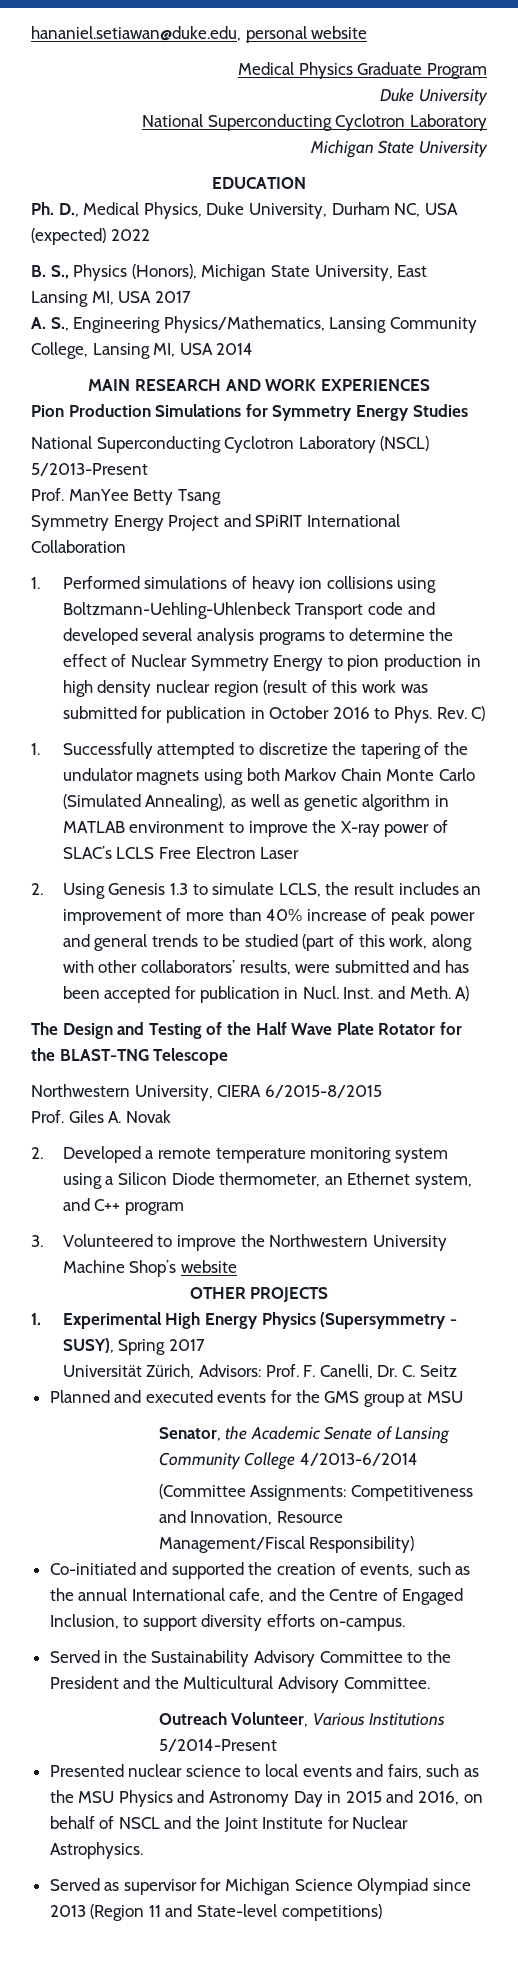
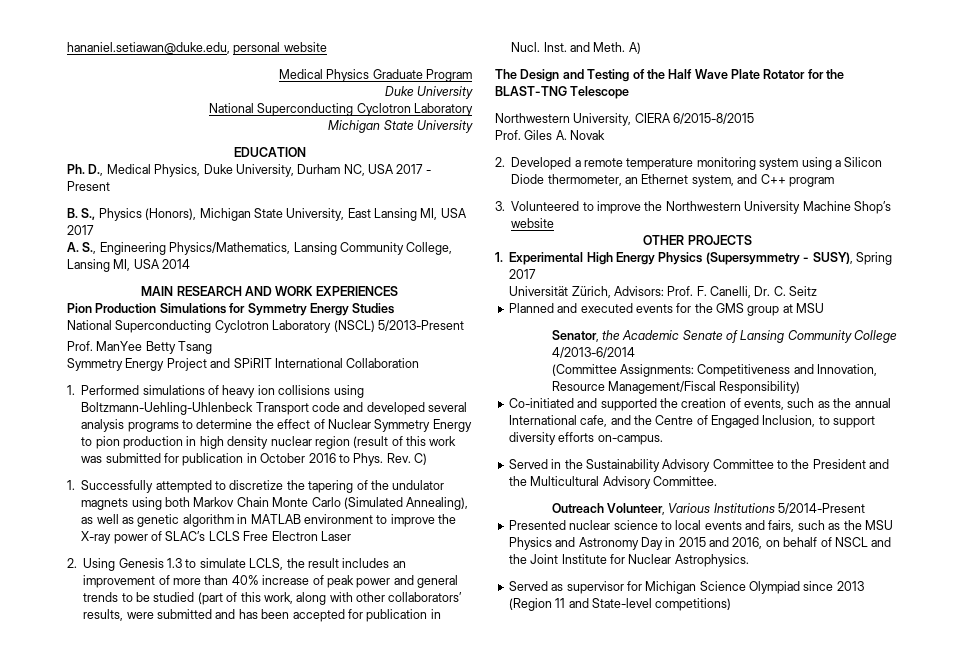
[31,228,150,245] (expected) 2022 -> [396,164,431,174] [67,181,110,191] 2017 - Present

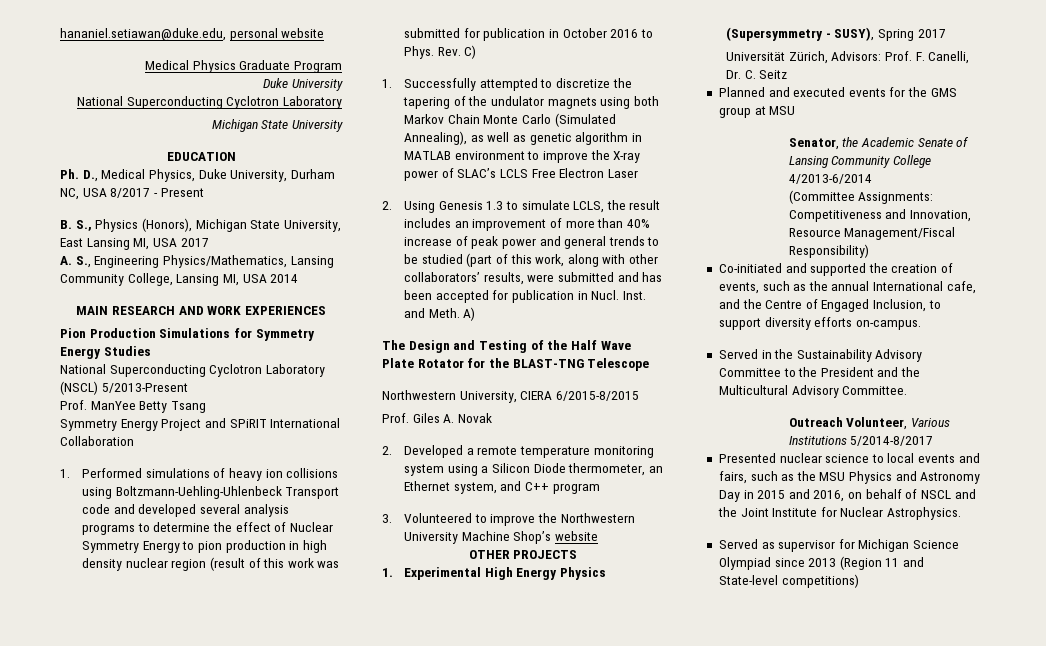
[396,164,424,174] 2017 -> [110,188,151,198] 8/2017
[778,503,866,514] 5/2014-Present -> [850,436,934,446] 5/2014-8/2017

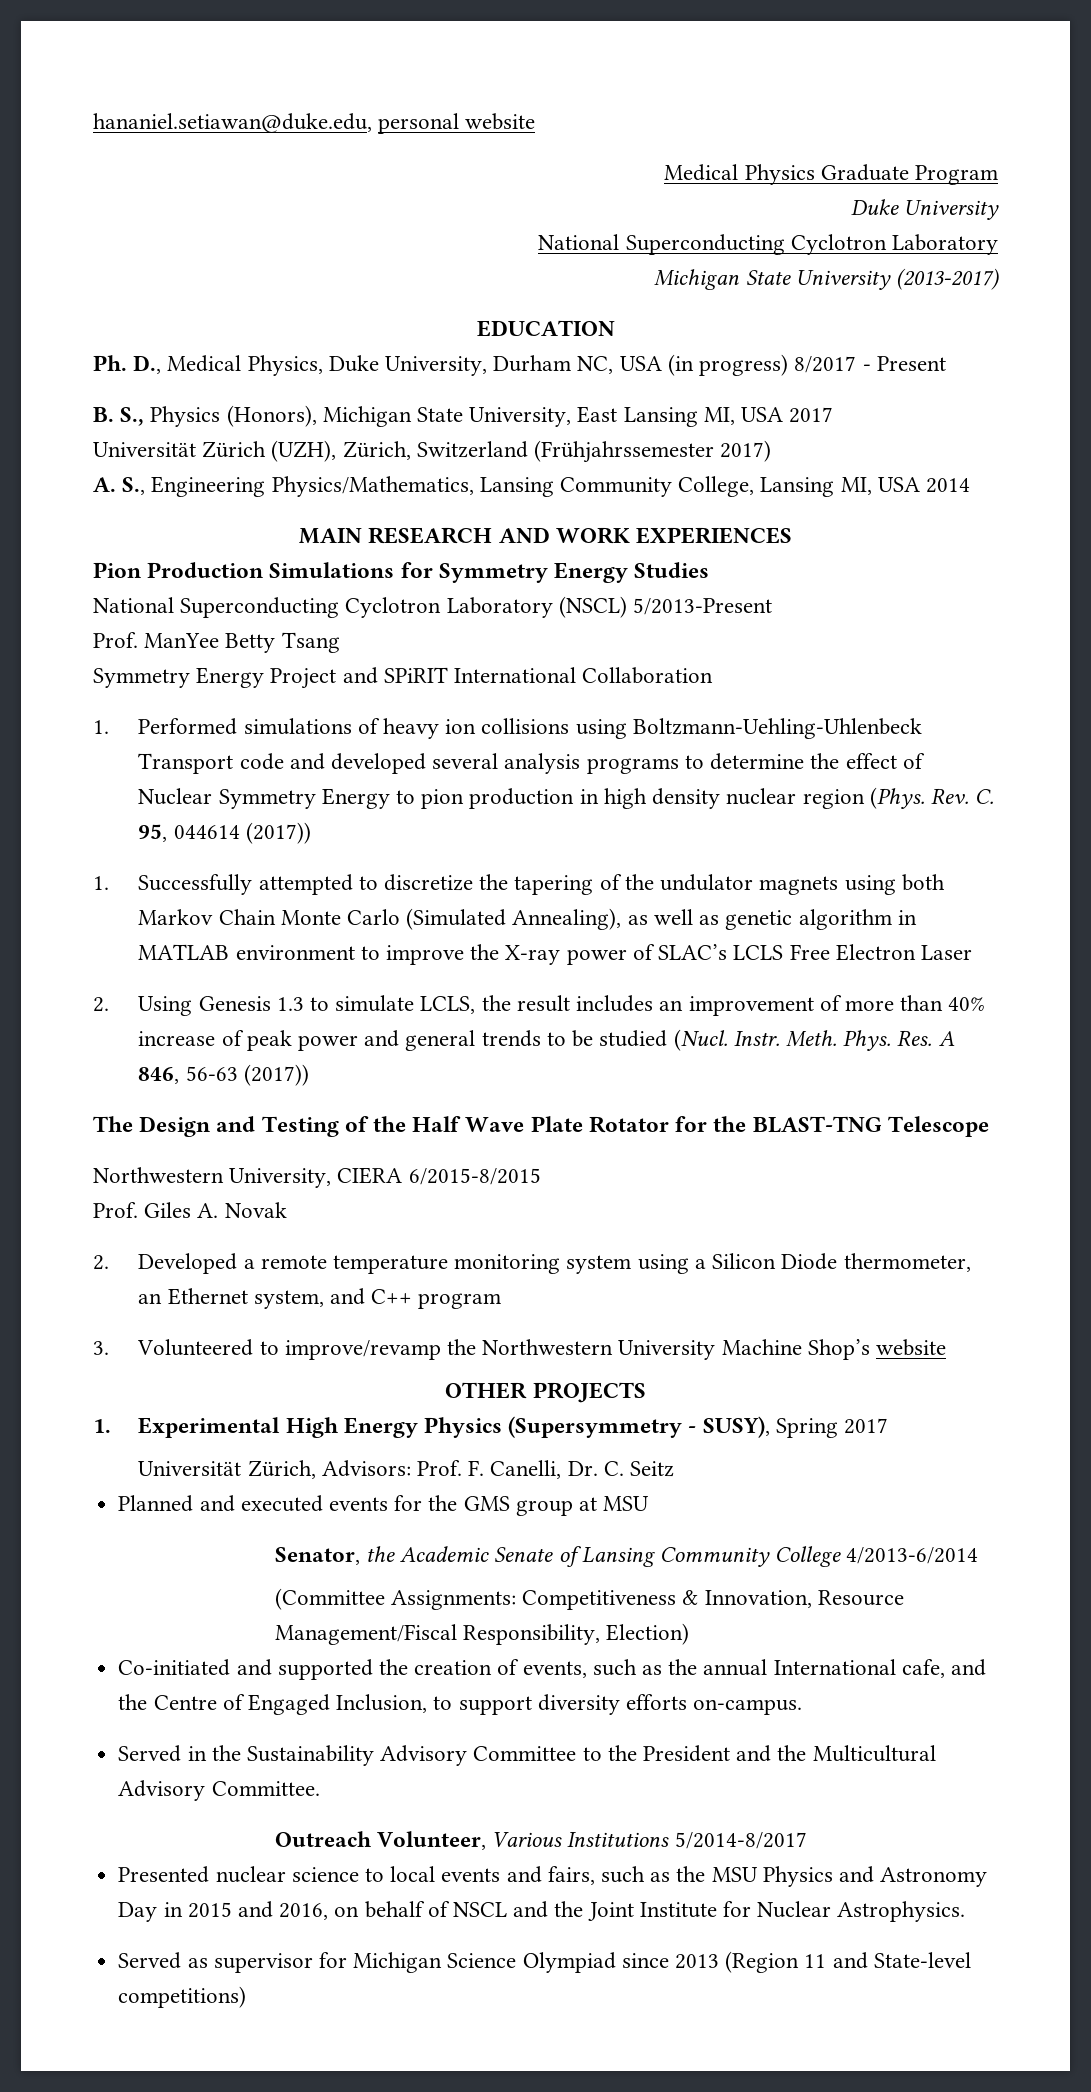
(343, 126) none -> [896,268,1000,290] (2013-2017)
(107, 192) none -> [667,354,789,376] (in progress)
(209, 242) none -> [93,440,772,463] // Universität Zürich (UZH), Zürich, Switzerland (Frühjahrssemester 2017)
[209,557,340,571] [403,28,653,41] [403,45,477,59] (result of this work was submitted for publication in October 2016 to Phys. Rev. C) -> [869,787,995,809] [138,822,311,844] (Phys. Rev. C. 95, 044614 (2017))
[466,253,659,267] [403,272,663,285] [403,290,646,303] [403,307,476,321] (part of this work, along with other collaborators’ results, were submitted and has been accepted for publication in Nucl. Inst. and Meth. A) -> [673,1029,955,1051] [138,1064,309,1086] (Nucl. Instr. Meth. Phys. Res. A 846, 56-63 (2017))
[490,514,536,526] improve -> [284,1340,441,1360] improve/revamp
[885,209,907,219] and -> [682,1590,699,1605] &
[788,244,869,258] Responsibility) -> [462,1623,690,1645] Responsibility, Election)

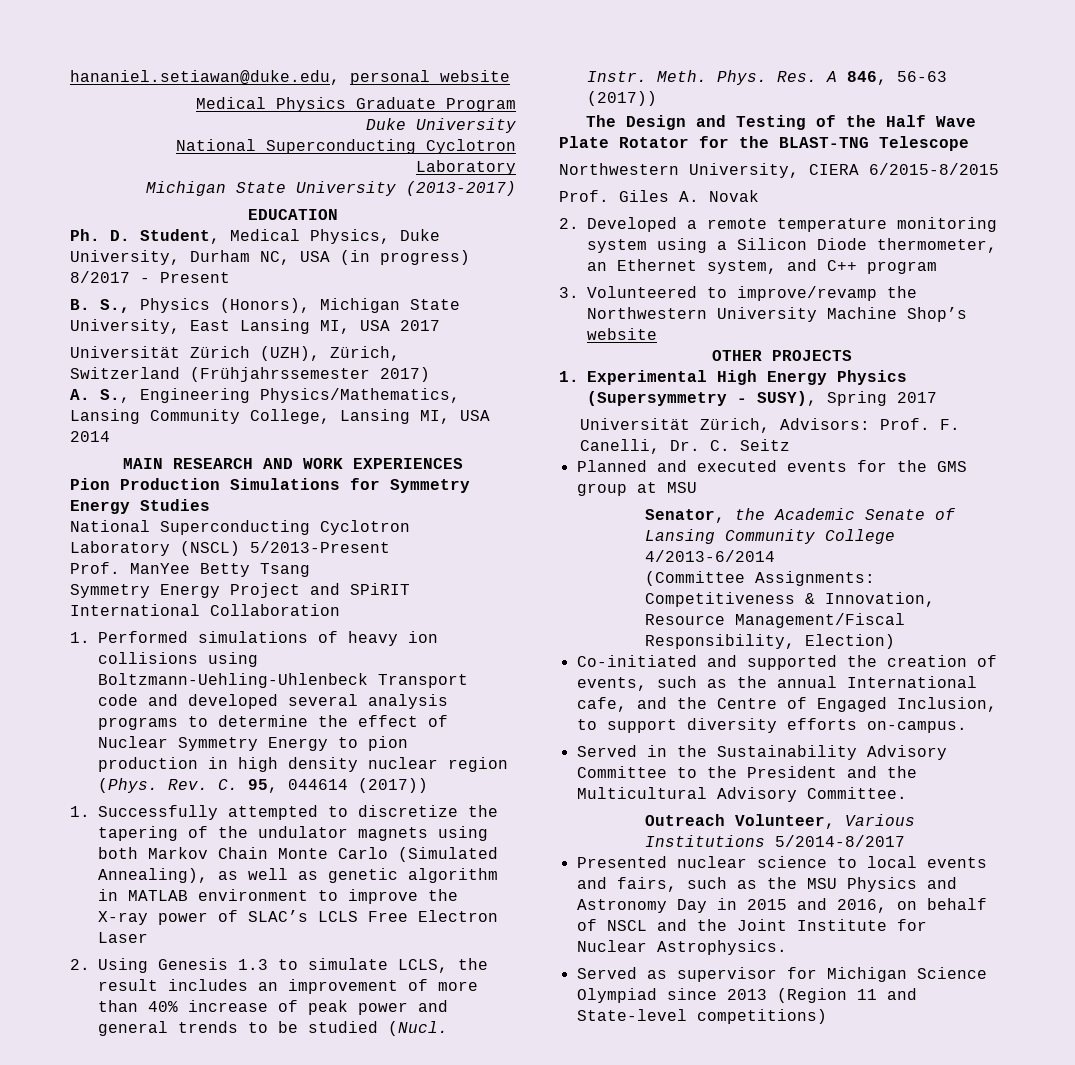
[133,355,162,374] D., -> [110,229,220,244] D. Student,

